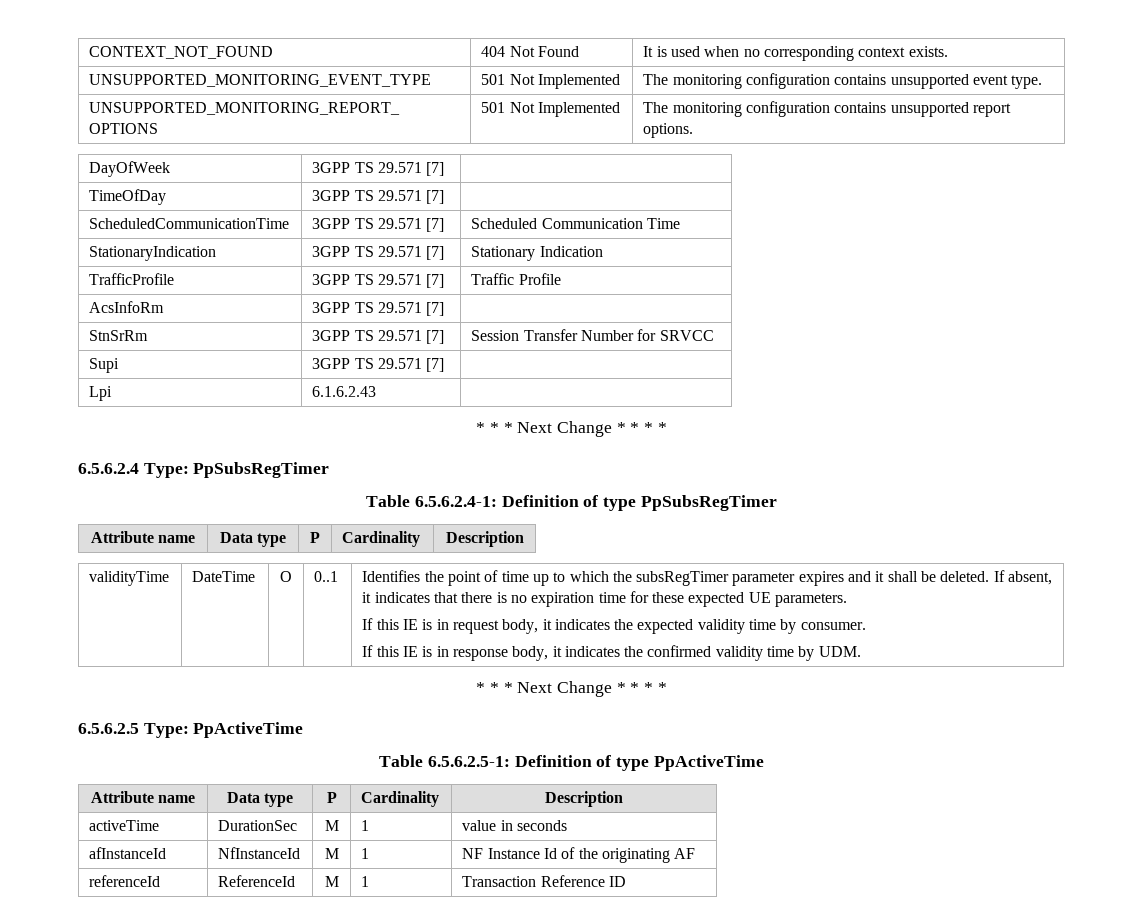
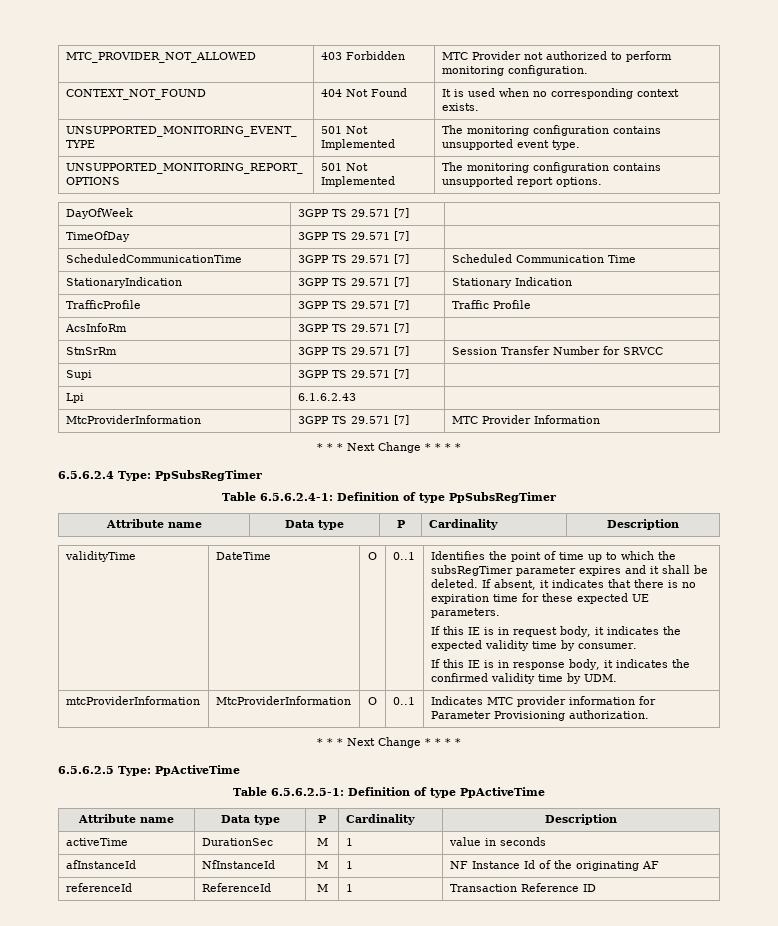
(89, 52) none -> [65,52,256,63] [320,51,405,60] [441,51,672,62] [441,65,588,76] MTC_PROVIDER_NOT_ALLOWED | 403 Forbidden | MTC Provider not authorized to perform monitoring configuration. //
(377, 391) none -> [65,415,201,424] [297,415,409,425] [451,415,600,424] // MtcProviderInformation | 3GPP TS 29.571 [7] | MTC Provider Information
(861, 651) none -> [65,696,200,705] [215,696,351,705] [368,697,377,705] [392,697,415,705] [430,696,656,707] [430,710,649,721] // mtcProviderInformation | MtcProviderInformation | O | 0..1 | Indicates MTC provider information for Parameter Provisioning authorization.

